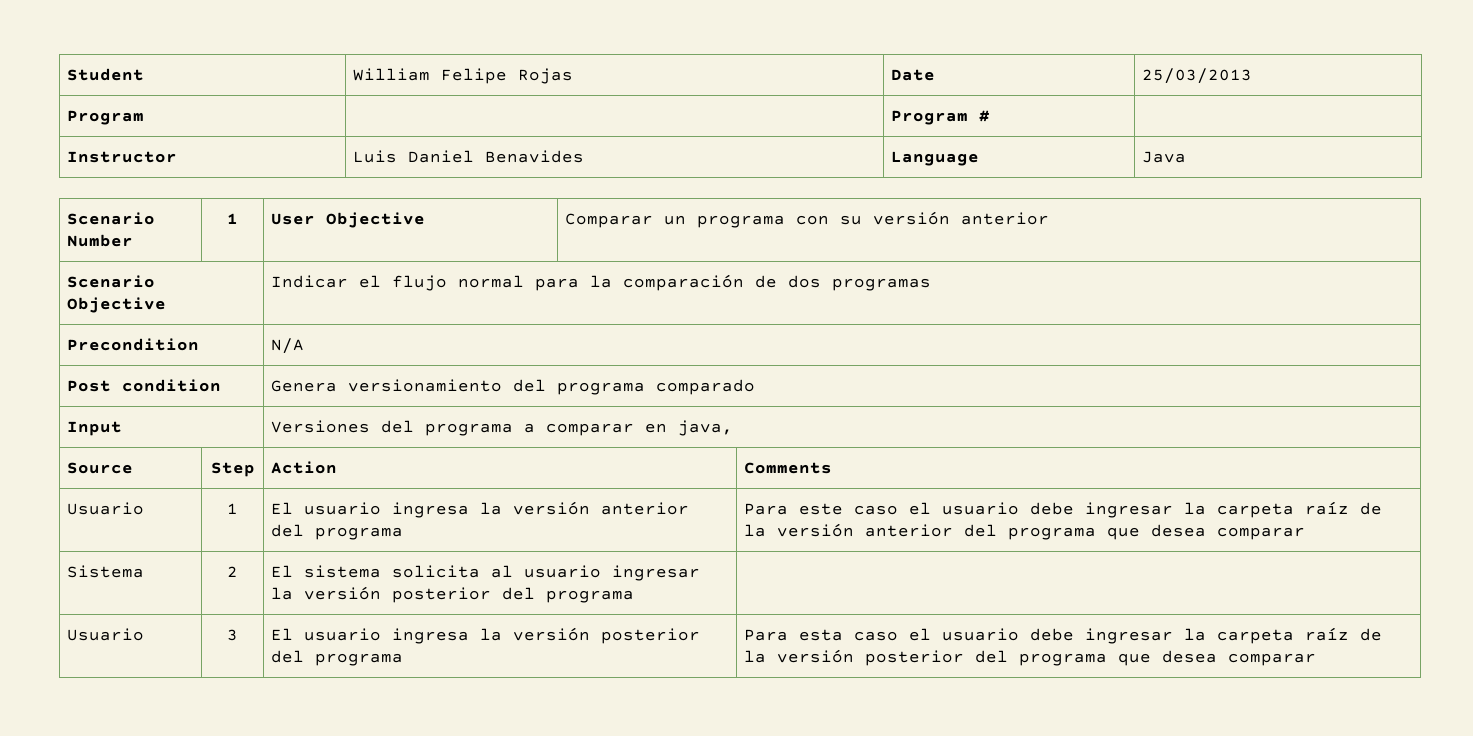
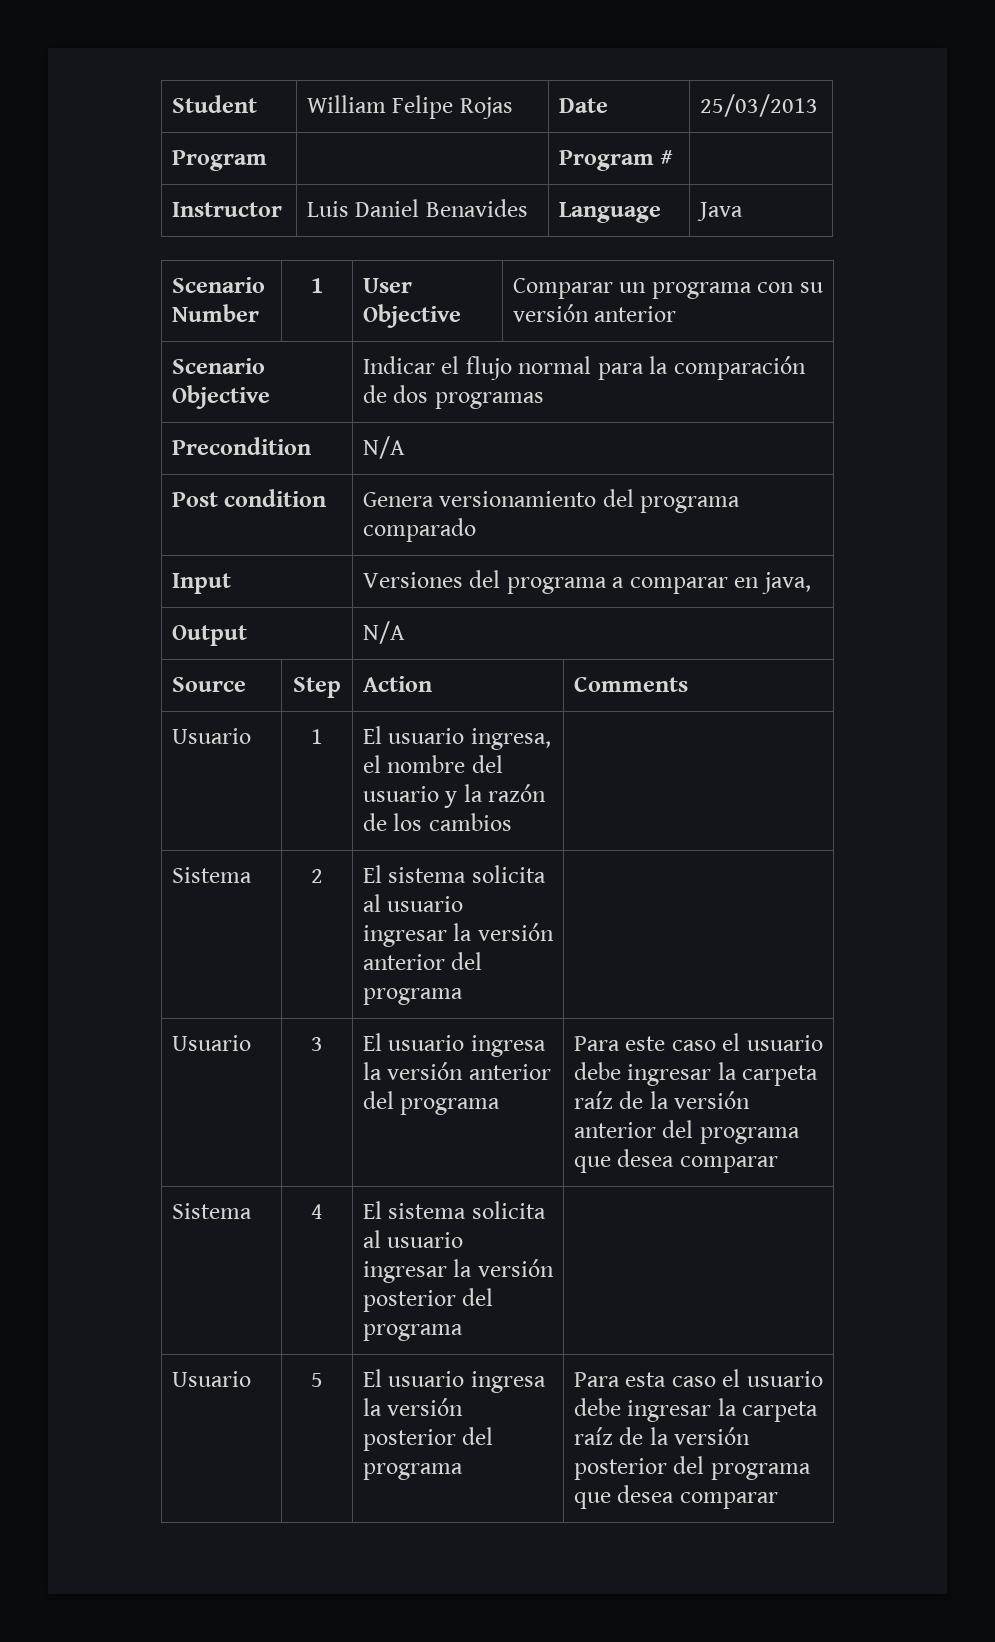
(734, 428) none -> [171,625,247,646] [362,621,405,644] // Output | N/A
(238, 508) none -> [362,726,551,750] [362,755,503,773] [362,784,547,808] [362,813,512,831] [171,867,252,883] [311,869,323,883] [362,865,546,883] [362,894,464,912] [362,923,554,947] [362,952,483,970] [362,988,463,1005] [171,1035,251,1051] [311,1037,323,1051] | El usuario ingresa, el nombre del usuario y la razón de los cambios | // Sistema | 2 | El sistema solicita al usuario ingresar la versión anterior del programa | // Usuario | 3
[227,566,238,577] 2 -> [311,1204,323,1219] 4
[227,629,238,641] 3 -> [311,1373,323,1387] 5

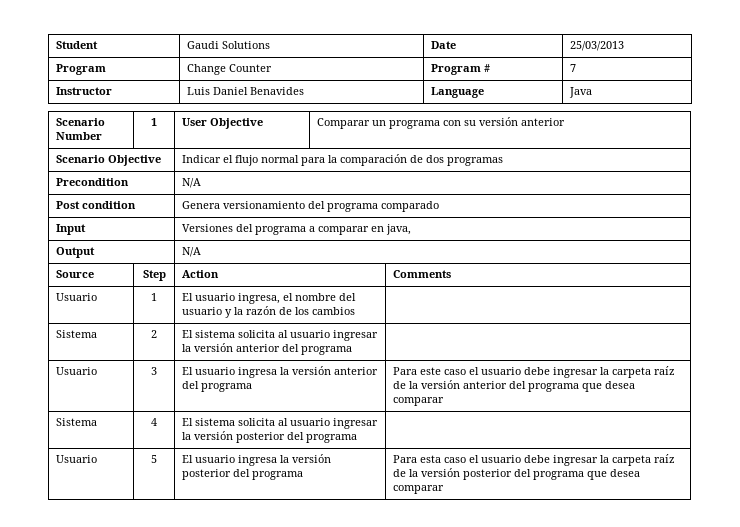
[306,95,513,119] William Felipe Rojas -> [187,41,271,49] Gaudi Solutions
(267, 160) none -> [187,64,273,75] Change Counter
(674, 157) none -> [570,64,577,72] 7

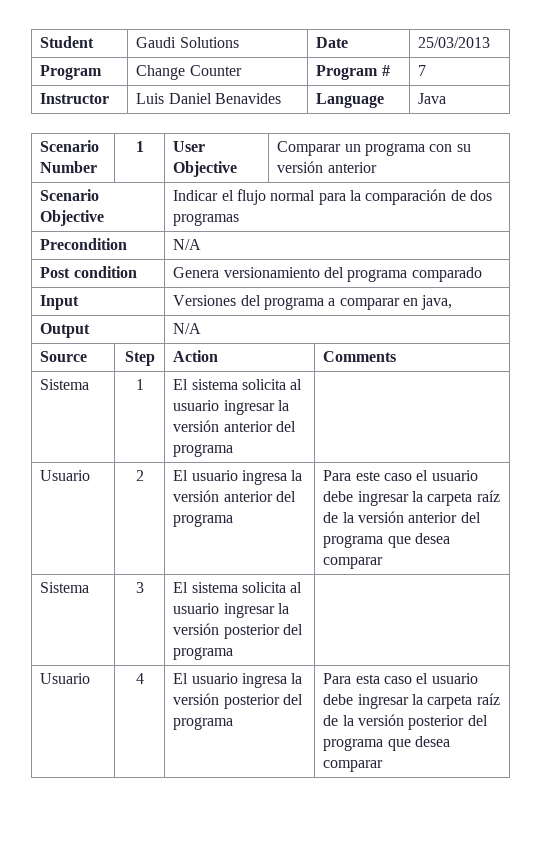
[56,293,98,301] [151,293,157,301] [182,293,357,304] [182,306,356,318] [56,330,98,338] [151,330,157,338] Usuario | 1 | El usuario ingresa, el nombre del usuario y la razón de los cambios | // Sistema | 2 -> [40,379,90,390] [135,379,144,390] Sistema | 1
[151,367,157,375] 3 -> [135,470,144,481] 2
[151,418,157,426] 4 -> [135,582,144,593] 3
[151,455,157,463] 5 -> [135,673,144,684] 4

